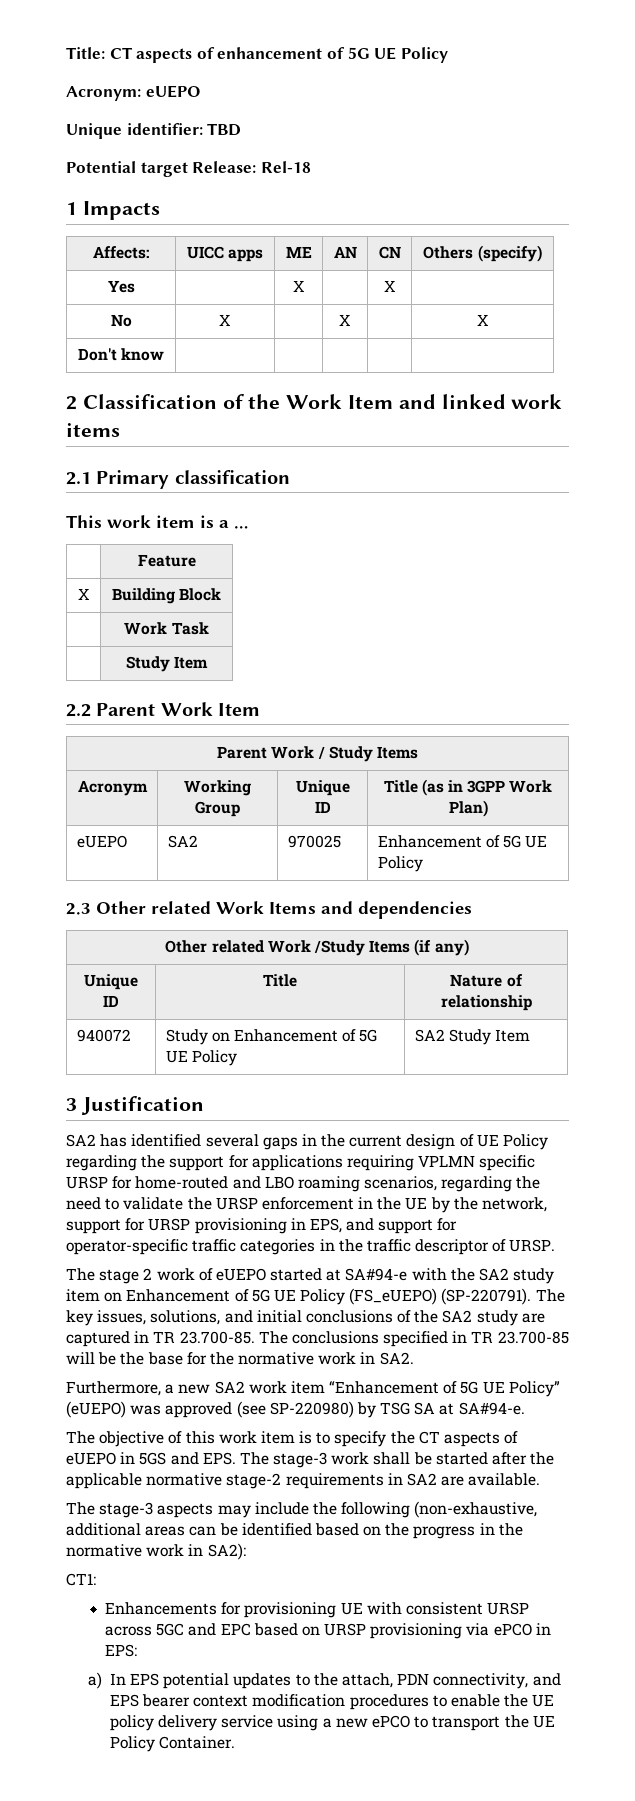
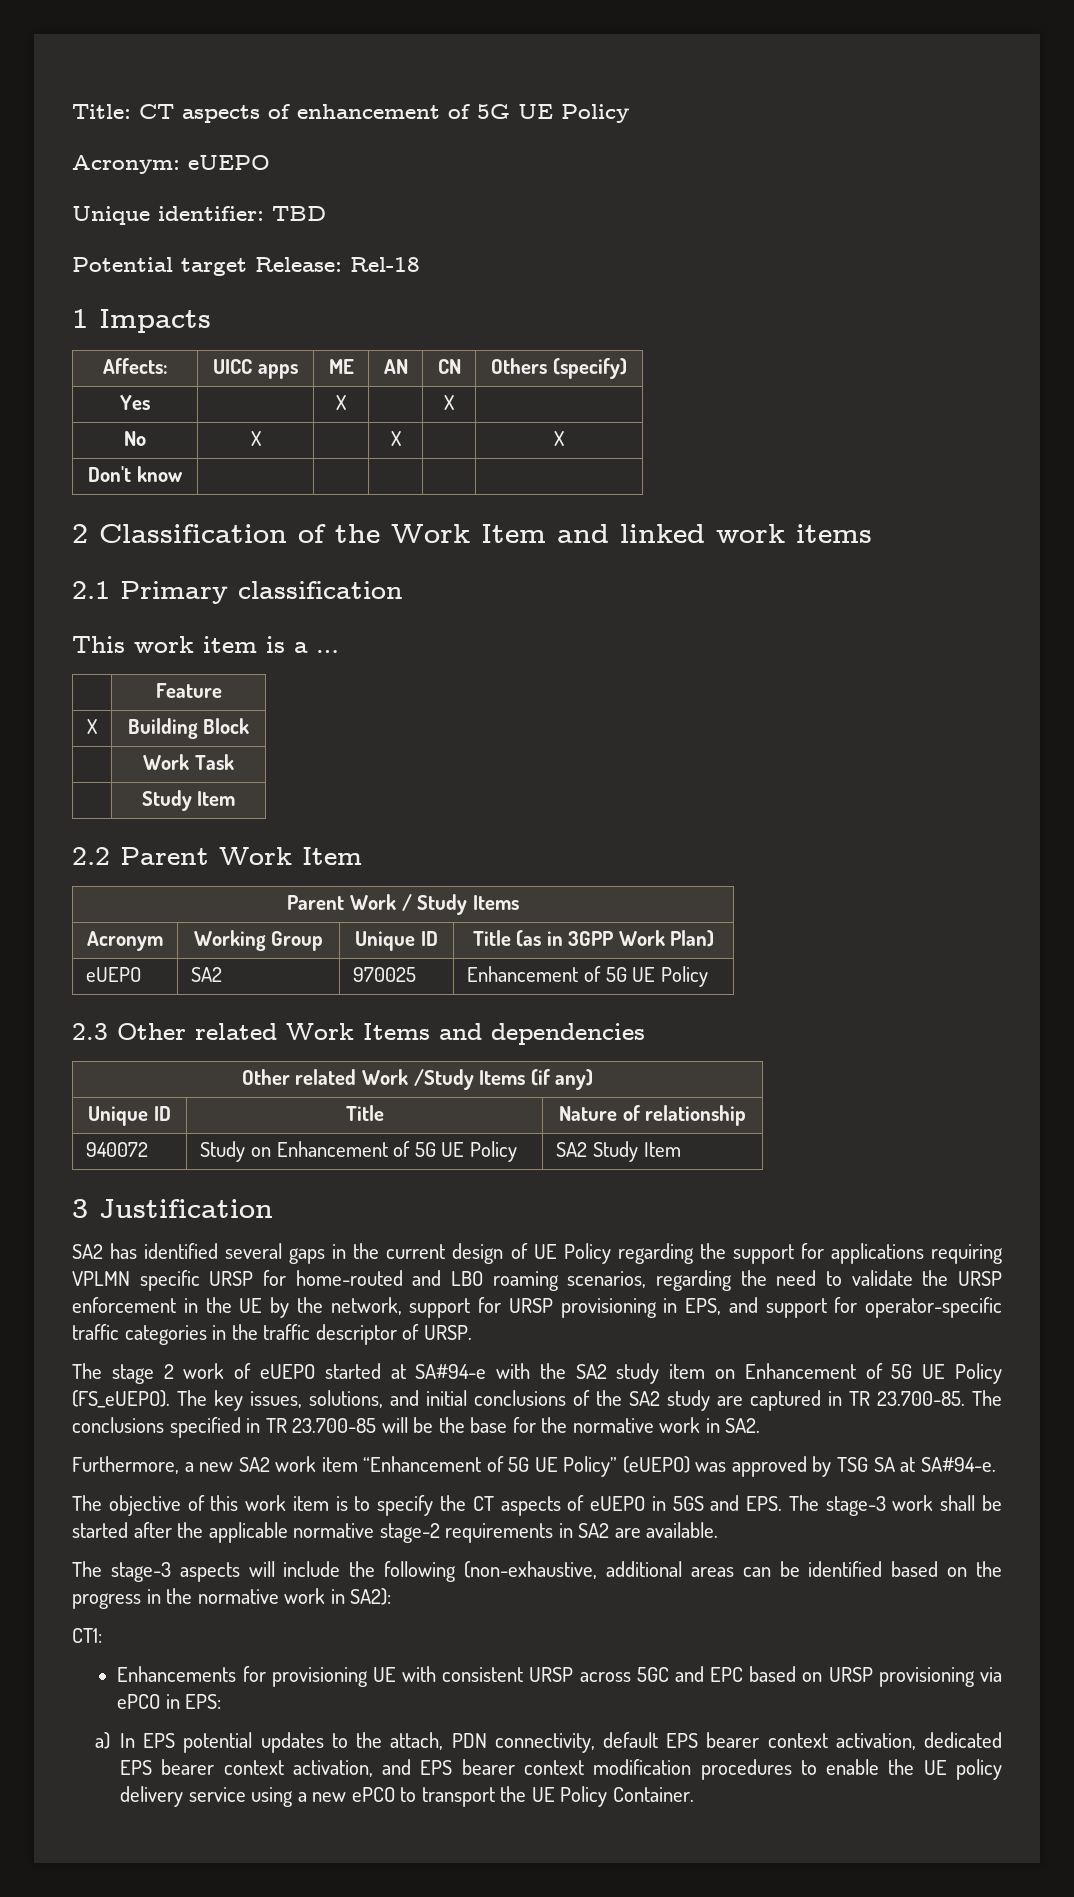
[349,1288,532,1305] (FS_eUEPO) (SP-220791). -> [72,1390,170,1408] (FS_eUEPO).
[236,1401,354,1418] (see SP-220980) -> (807, 1466) none
[217,1505,251,1518] may -> [248,1561,275,1577] will
(529, 1681) none -> [602,1732,1002,1750] [120,1759,373,1777] default EPS bearer context activation, dedicated EPS bearer context activation,

